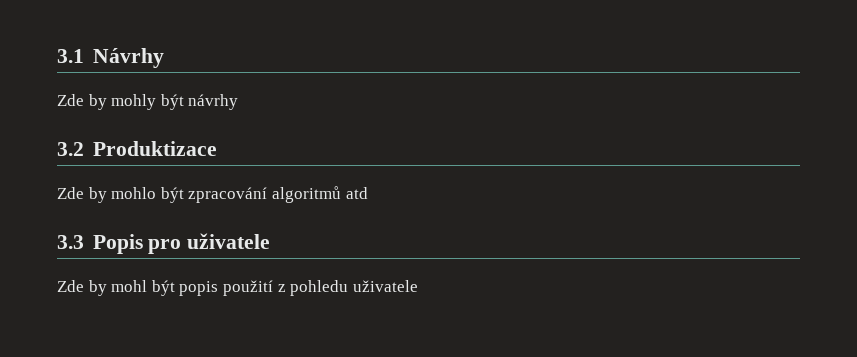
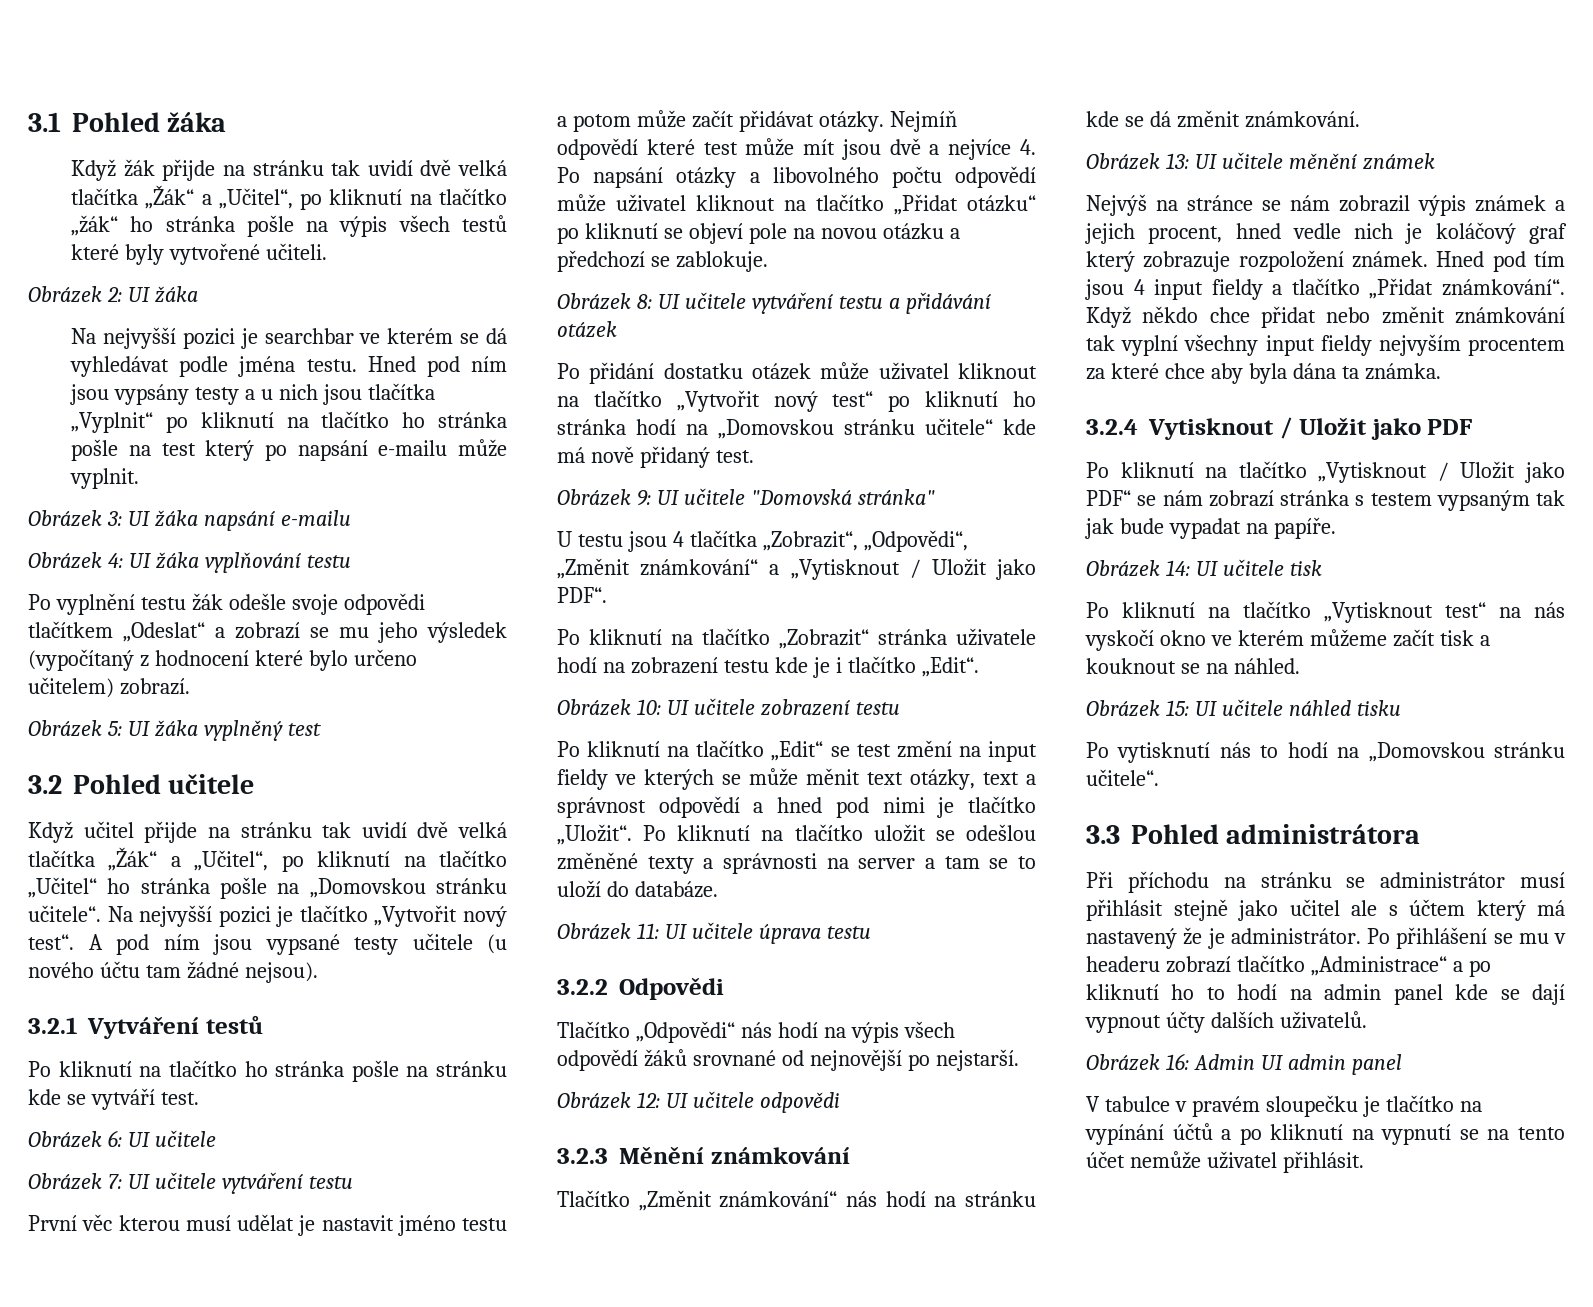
[92,48,164,68] [57,94,239,110] [57,141,217,156] [57,186,368,203] [57,233,271,254] [57,280,418,296] Návrhy // Zde by mohly být návrhy // 3.2 Produktizace // Zde by mohlo být zpracování algoritmů atd // 3.3 Popis pro uživatele // Zde by mohl být popis použití z pohledu uživatele -> [72,112,227,132] [71,159,508,181] [71,185,508,210] [71,215,508,237] [71,243,328,265] [28,286,198,303] [71,327,508,349] [70,356,508,377] [70,383,435,405] [71,411,507,433] [71,439,507,461] [70,468,140,489] [28,510,351,531] [28,552,351,573] [28,593,425,615] [28,621,507,643] [28,649,417,671] [28,677,190,698] [28,720,321,741] [28,774,255,794] [28,821,507,843] [28,847,508,872] [28,877,507,899] [28,905,507,927] [28,933,507,955] [28,961,318,983] [28,1015,263,1039] [28,1060,507,1082] [28,1088,199,1110] [28,1130,216,1148] [28,1172,353,1194] [28,1214,507,1236] [557,110,957,132] [557,138,1036,160] [557,166,1036,188] [557,194,1036,215] [557,223,960,244] [557,250,768,272] [557,292,991,314] [557,321,617,338] [557,362,1037,384] [557,390,1036,412] [557,418,1036,439] [557,446,754,468] [557,488,935,506] [557,530,968,552] [557,558,1036,580] [557,587,607,603] [557,628,1036,649] [557,656,979,678] [557,698,900,716] [557,740,1037,762] [557,768,1036,790] [557,796,1036,818] [557,824,1036,845] [557,852,1036,874] [557,880,718,898] [557,922,871,944] [557,977,724,1000] [557,1021,955,1043] [557,1049,1019,1071] [557,1091,840,1113] [557,1146,850,1164] [557,1190,1036,1211] [1086,110,1360,128] [1086,152,1435,170] [1086,194,1565,216] [1085,222,1567,244] [1086,250,1565,272] [1085,278,1565,300] [1086,306,1565,328] [1086,334,1565,356] [1086,363,1441,384] [1086,417,1473,440] [1086,461,1565,483] [1086,490,1565,511] [1085,517,1336,539] [1086,559,1322,577] [1086,601,1565,623] [1085,629,1490,651] [1086,658,1300,674] [1086,699,1401,717] [1086,742,1565,763] [1086,769,1159,786] [1086,824,1421,844] [1086,871,1565,893] [1086,899,1565,921] [1086,927,1566,949] [1086,955,1491,977] [1086,984,1565,1005] [1085,1011,1367,1033] [1086,1053,1402,1075] [1086,1095,1482,1117] [1085,1123,1565,1145] [1086,1151,1364,1173] Pohled žáka // Když žák přijde na stránku tak uvidí dvě velká tlačítka „Žák“ a „Učitel“, po kliknutí na tlačítko „žák“ ho stránka pošle na výpis všech testů které byly vytvořené učiteli. // Obrázek 2: UI žáka // Na nejvyšší pozici je searchbar ve kterém se dá vyhledávat podle jména testu. Hned pod ním jsou vypsány testy a u nich jsou tlačítka „Vyplnit“ po kliknutí na tlačítko ho stránka pošle na test který po napsání e-mailu může vyplnit. // Obrázek 3: UI žáka napsání e-mailu // Obrázek 4: UI žáka vyplňování testu // Po vyplnění testu žák odešle svoje odpovědi tlačítkem „Odeslat“ a zobrazí se mu jeho výsledek (vypočítaný z hodnocení které bylo určeno učitelem) zobrazí. // Obrázek 5: UI žáka vyplněný test // 3.2 Pohled učitele // Když učitel přijde na stránku tak uvidí dvě velká tlačítka „Žák“ a „Učitel“, po kliknutí na tlačítko „Učitel“ ho stránka pošle na „Domovskou stránku učitele“. Na nejvyšší pozici je tlačítko „Vytvořit nový test“. A pod ním jsou vypsané testy učitele (u nového účtu tam žádné nejsou). // 3.2.1 Vytváření testů // Po kliknutí na tlačítko ho stránka pošle na stránku kde se vytváří test. // Obrázek 6: UI učitele // Obrázek 7: UI učitele vytváření testu // První věc kterou musí udělat je nastavit jméno testu a potom může začít přidávat otázky. Nejmíň odpovědí které test může mít jsou dvě a nejvíce 4. Po napsání otázky a libovolného počtu odpovědí může uživatel kliknout na tlačítko „Přidat otázku“ po kliknutí se objeví pole na novou otázku a předchozí se zablokuje. // Obrázek 8: UI učitele vytváření testu a přidávání otázek // Po přidání dostatku otázek může uživatel kliknout na tlačítko „Vytvořit nový test“ po kliknutí ho stránka hodí na „Domovskou stránku učitele“ kde má nově přidaný test. // Obrázek 9: UI učitele "Domovská stránka" // U testu jsou 4 tlačítka „Zobrazit“, „Odpovědi“, „Změnit známkování“ a „Vytisknout / Uložit jako PDF“. // Po kliknutí na tlačítko „Zobrazit“ stránka uživatele hodí na zobrazení testu kde je i tlačítko „Edit“. // Obrázek 10: UI učitele zobrazení testu // Po kliknutí na tlačítko „Edit“ se test změní na input fieldy ve kterých se může měnit text otázky, text a správnost odpovědí a hned pod nimi je tlačítko „Uložit“. Po kliknutí na tlačítko uložit se odešlou změněné texty a správnosti na server a tam se to uloží do databáze. // Obrázek 11: UI učitele úprava testu // 3.2.2 Odpovědi // Tlačítko „Odpovědi“ nás hodí na výpis všech odpovědí žáků srovnané od nejnovější po nejstarší. // Obrázek 12: UI učitele odpovědi // 3.2.3 Měnění známkování // Tlačítko „Změnit známkování“ nás hodí na stránku kde se dá změnit známkování. // Obrázek 13: UI učitele měnění známek // Nejvýš na stránce se nám zobrazil výpis známek a jejich procent, hned vedle nich je koláčový graf který zobrazuje rozpoložení známek. Hned pod tím jsou 4 input fieldy a tlačítko „Přidat známkování“. Když někdo chce přidat nebo změnit známkování tak vyplní všechny input fieldy nejvyším procentem za které chce aby byla dána ta známka. // 3.2.4 Vytisknout / Uložit jako PDF // Po kliknutí na tlačítko „Vytisknout / Uložit jako PDF“ se nám zobrazí stránka s testem vypsaným tak jak bude vypadat na papíře. // Obrázek 14: UI učitele tisk // Po kliknutí na tlačítko „Vytisknout test“ na nás vyskočí okno ve kterém můžeme začít tisk a kouknout se na náhled. // Obrázek 15: UI učitele náhled tisku // Po vytisknutí nás to hodí na „Domovskou stránku učitele“. // 3.3 Pohled administrátora // Při příchodu na stránku se administrátor musí přihlásit stejně jako učitel ale s účtem který má nastavený že je administrátor. Po přihlášení se mu v headeru zobrazí tlačítko „Administrace“ a po kliknutí ho to hodí na admin panel kde se dají vypnout účty dalších uživatelů. // Obrázek 16: Admin UI admin panel // V tabulce v pravém sloupečku je tlačítko na vypínání účtů a po kliknutí na vypnutí se na tento účet nemůže uživatel přihlásit.

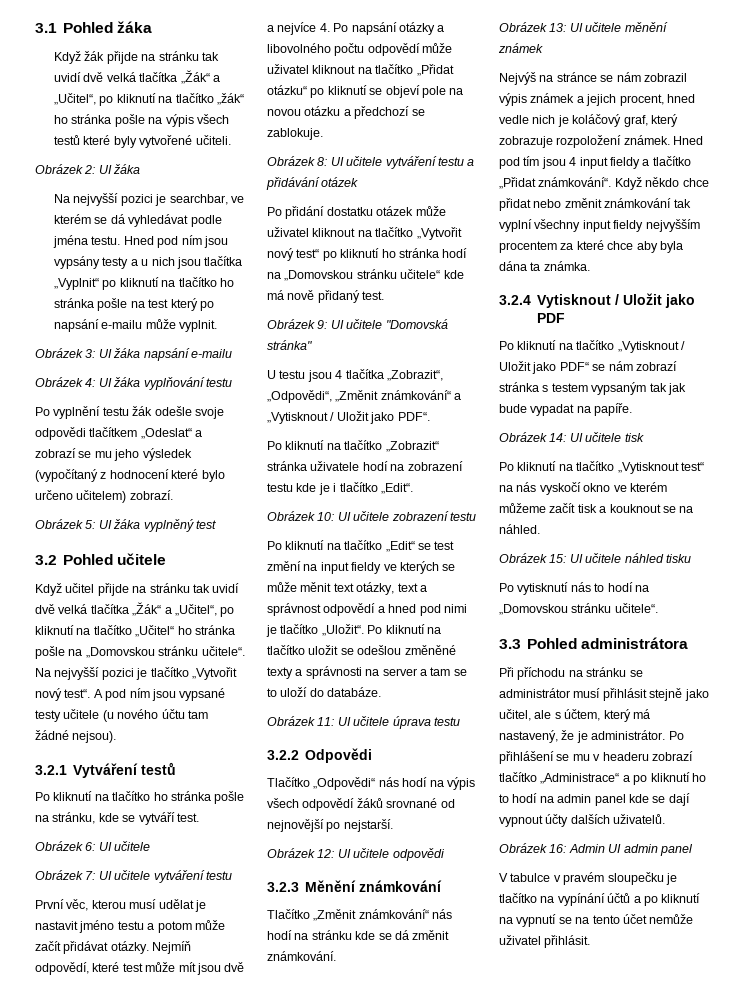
[264,328,354,344] searchbar -> [169,194,228,205] searchbar,
[436,1061,507,1077] stránku -> [52,812,96,824] stránku,
[82,1214,113,1231] věc -> [66,899,89,911] věc,
[557,138,638,160] odpovědí -> [35,962,89,975] odpovědí,
[1529,223,1567,244] graf -> [623,115,648,127] graf,
[1378,334,1461,356] nejvyším -> [645,219,700,232] nejvyšším
[1289,899,1340,916] učitel -> [499,709,531,721] učitel,
[1409,899,1465,916] účtem -> [564,709,601,721] účtem,
[1086,928,1177,949] nastavený -> [499,730,558,743] nastavený,

